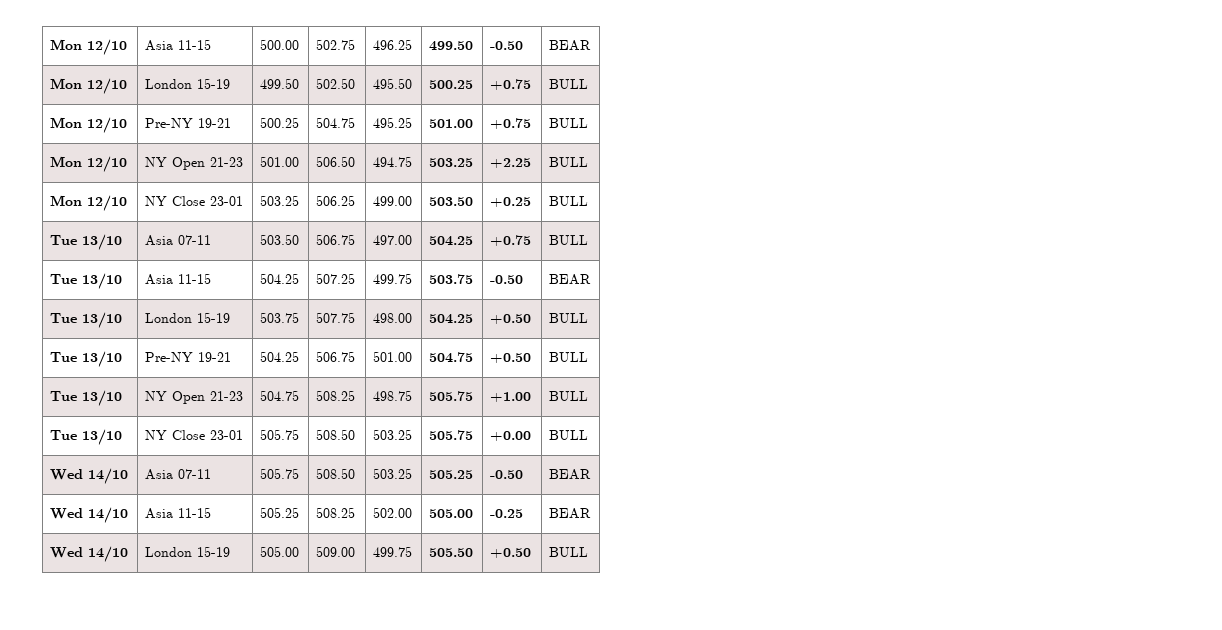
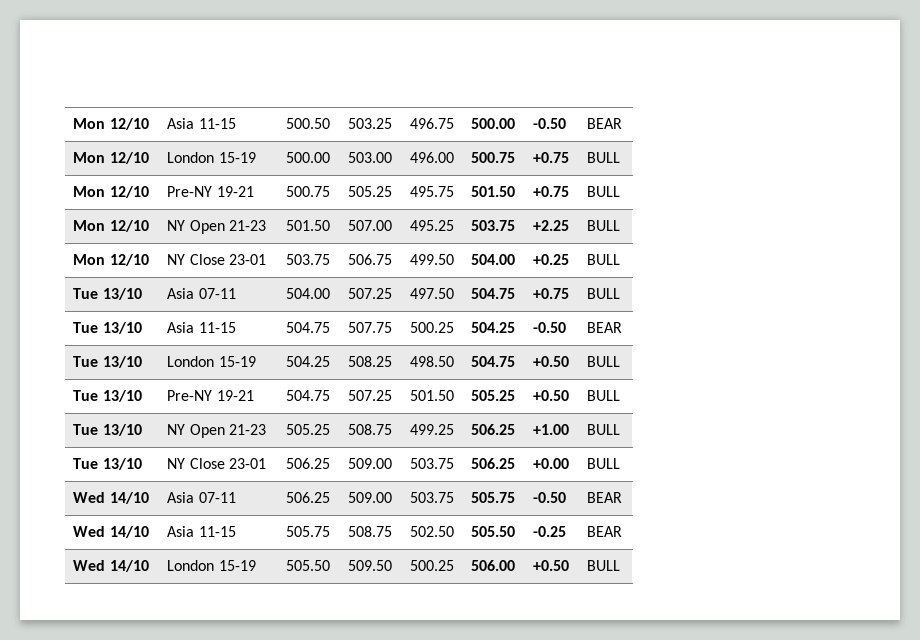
[260,39,300,50] [316,39,356,50] [373,39,413,50] [429,41,474,51] 500.00 | 502.75 | 496.25 | 499.50 -> [286,118,331,129] [348,118,393,129] [410,118,455,129] [471,118,516,129] 500.50 | 503.25 | 496.75 | 500.00
[260,78,300,89] [316,78,356,89] [373,78,413,89] [429,80,474,89] 499.50 | 502.50 | 495.50 | 500.25 -> [286,152,331,163] [348,152,393,163] [410,152,455,163] [471,152,516,163] 500.00 | 503.00 | 496.00 | 500.75
[260,117,300,128] [316,117,356,128] [373,117,413,128] [429,119,474,128] 500.25 | 504.75 | 495.25 | 501.00 -> [286,186,331,197] [348,186,393,197] [410,186,455,197] [471,186,516,197] 500.75 | 505.25 | 495.75 | 501.50
[260,156,300,167] [316,156,356,167] [373,156,413,167] [429,158,474,167] 501.00 | 506.50 | 494.75 | 503.25 -> [286,220,331,231] [348,220,393,231] [410,220,455,231] [471,220,516,231] 501.50 | 507.00 | 495.25 | 503.75
[260,195,300,206] [316,195,356,206] [373,196,413,206] [429,197,474,206] 503.25 | 506.25 | 499.00 | 503.50 -> [286,254,331,265] [348,254,393,265] [410,254,455,265] [471,254,516,265] 503.75 | 506.75 | 499.50 | 504.00
[260,234,300,245] [316,234,356,245] [373,235,413,245] [429,236,474,246] 503.50 | 506.75 | 497.00 | 504.25 -> [286,288,331,299] [348,288,393,299] [410,288,455,299] [471,288,516,299] 504.00 | 507.25 | 497.50 | 504.75
[260,273,300,284] [316,273,356,284] [373,273,413,284] [429,274,474,284] 504.25 | 507.25 | 499.75 | 503.75 -> [286,322,331,333] [348,322,393,333] [410,322,455,333] [471,322,516,333] 504.75 | 507.75 | 500.25 | 504.25
[260,312,300,323] [316,312,356,323] [373,313,413,323] [429,314,474,324] 503.75 | 507.75 | 498.00 | 504.25 -> [286,356,331,367] [348,356,393,367] [410,356,455,367] [471,356,516,367] 504.25 | 508.25 | 498.50 | 504.75
[260,351,300,362] [316,351,356,362] [373,351,413,362] [429,352,474,363] 504.25 | 506.75 | 501.00 | 504.75 -> [286,390,331,401] [348,390,393,401] [410,390,455,401] [471,390,516,401] 504.75 | 507.25 | 501.50 | 505.25
[260,390,300,401] [316,390,356,401] [373,390,413,401] [429,391,474,401] 504.75 | 508.25 | 498.75 | 505.75 -> [286,424,331,435] [348,424,393,435] [410,424,455,435] [471,424,516,435] 505.25 | 508.75 | 499.25 | 506.25
[260,429,300,440] [316,429,356,440] [373,429,413,440] [429,430,474,440] 505.75 | 508.50 | 503.25 | 505.75 -> [286,458,331,469] [348,458,393,469] [410,458,455,469] [471,458,516,469] 506.25 | 509.00 | 503.75 | 506.25
[260,468,300,479] [316,468,356,479] [373,468,413,479] [429,470,474,479] 505.75 | 508.50 | 503.25 | 505.25 -> [286,492,331,503] [348,492,393,503] [410,492,455,503] [471,492,516,503] 506.25 | 509.00 | 503.75 | 505.75
[260,507,300,518] [316,507,356,518] [373,507,413,518] [429,509,474,518] 505.25 | 508.25 | 502.00 | 505.00 -> [286,526,331,537] [348,526,393,537] [410,526,455,537] [471,526,516,537] 505.75 | 508.75 | 502.50 | 505.50
[260,546,300,557] [316,546,356,557] [373,546,413,557] [429,548,474,557] 505.00 | 509.00 | 499.75 | 505.50 -> [286,560,331,571] [348,560,393,571] [410,560,455,571] [471,560,516,571] 505.50 | 509.50 | 500.25 | 506.00

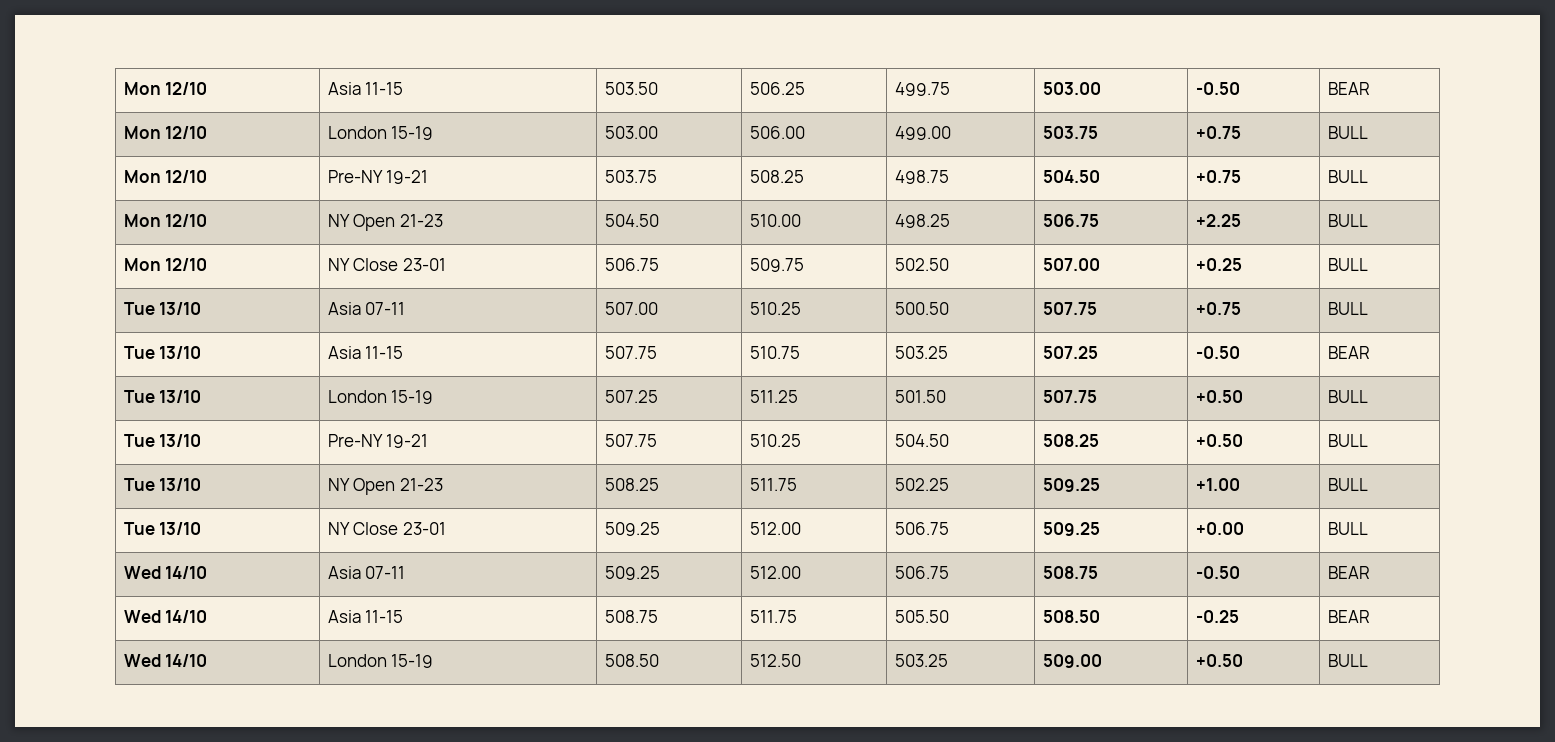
[286,118,331,129] [348,118,393,129] [410,118,455,129] [471,118,516,129] 500.50 | 503.25 | 496.75 | 500.00 -> [604,82,658,95] [749,82,805,95] [894,82,950,96] [1042,82,1101,95] 503.50 | 506.25 | 499.75 | 503.00
[286,152,331,163] [348,152,393,163] [410,152,455,163] [471,152,516,163] | 500.00 | 503.00 | 496.00 | 500.75 -> [604,126,658,139] [749,126,805,139] [894,126,951,140] [1042,126,1098,139] | 503.00 | 506.00 | 499.00 | 503.75
[286,186,331,197] [348,186,393,197] [410,186,455,197] [471,186,516,197] 500.75 | 505.25 | 495.75 | 501.50 -> [604,170,657,183] [749,170,804,183] [894,170,949,184] [1042,170,1100,183] 503.75 | 508.25 | 498.75 | 504.50
[286,220,331,231] [348,220,393,231] [410,220,455,231] [471,220,516,231] 501.50 | 507.00 | 495.25 | 503.75 -> [604,214,659,227] [749,214,801,227] [894,214,950,228] [1042,214,1099,227] 504.50 | 510.00 | 498.25 | 506.75
[286,254,331,265] [348,254,393,265] [410,254,455,265] [471,254,516,265] | 503.75 | 506.75 | 499.50 | 504.00 -> [604,258,659,271] [749,258,804,272] [894,258,949,271] [1042,258,1100,271] | 506.75 | 509.75 | 502.50 | 507.00
[286,288,331,299] [348,288,393,299] [410,288,455,299] [471,288,516,299] 504.00 | 507.25 | 497.50 | 504.75 -> [604,302,658,315] [749,302,801,315] [894,302,949,315] [1042,302,1097,315] 507.00 | 510.25 | 500.50 | 507.75
[286,322,331,333] [348,322,393,333] [410,322,455,333] [471,322,516,333] | 504.75 | 507.75 | 500.25 | 504.25 -> [604,346,657,359] [749,346,800,359] [894,346,948,359] [1042,346,1098,359] | 507.75 | 510.75 | 503.25 | 507.25
[286,356,331,367] [348,356,393,367] [410,356,455,367] [471,356,516,367] 504.25 | 508.25 | 498.50 | 504.75 -> [604,390,658,403] [749,390,798,403] [894,390,946,403] [1042,390,1097,403] 507.25 | 511.25 | 501.50 | 507.75
[286,390,331,401] [348,390,393,401] [410,390,455,401] [471,390,516,401] 504.75 | 507.25 | 501.50 | 505.25 -> [604,434,657,447] [749,434,801,447] [894,434,949,447] [1042,434,1099,447] 507.75 | 510.25 | 504.50 | 508.25
[286,424,331,435] [348,424,393,435] [410,424,455,435] [471,424,516,435] 505.25 | 508.75 | 499.25 | 506.25 -> [604,478,659,491] [749,478,797,491] [894,478,949,491] [1042,478,1100,492] 508.25 | 511.75 | 502.25 | 509.25
[286,458,331,469] [348,458,393,469] [410,458,455,469] [471,458,516,469] 506.25 | 509.00 | 503.75 | 506.25 -> [604,522,660,536] [749,522,801,535] [894,522,949,535] [1042,522,1100,536] 509.25 | 512.00 | 506.75 | 509.25
[286,492,331,503] [348,492,393,503] [410,492,455,503] [471,492,516,503] 506.25 | 509.00 | 503.75 | 505.75 -> [604,566,660,580] [749,566,801,579] [894,566,949,579] [1042,566,1098,579] 509.25 | 512.00 | 506.75 | 508.75
[286,526,331,537] [348,526,393,537] [410,526,455,537] [471,526,516,537] | 505.75 | 508.75 | 502.50 | 505.50 -> [604,610,658,623] [749,610,797,623] [894,610,949,623] [1042,610,1100,623] | 508.75 | 511.75 | 505.50 | 508.50
[286,560,331,571] [348,560,393,571] [410,560,455,571] [471,560,516,571] 505.50 | 509.50 | 500.25 | 506.00 -> [604,654,659,667] [749,654,801,667] [894,654,948,667] [1042,654,1102,668] 508.50 | 512.50 | 503.25 | 509.00

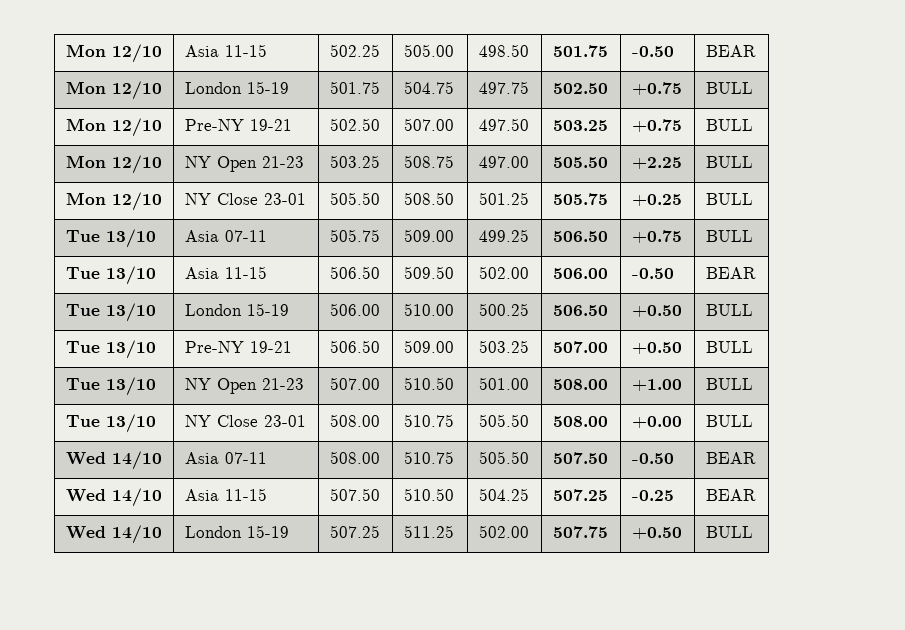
[604,82,658,95] [749,82,805,95] [894,82,950,96] [1042,82,1101,95] 503.50 | 506.25 | 499.75 | 503.00 -> [329,44,380,57] [403,44,454,57] [478,44,529,57] [552,45,608,57] 502.25 | 505.00 | 498.50 | 501.75
[604,126,658,139] [749,126,805,139] [894,126,951,140] [1042,126,1098,139] 503.00 | 506.00 | 499.00 | 503.75 -> [329,81,380,94] [403,81,454,94] [478,81,529,94] [552,83,608,94] 501.75 | 504.75 | 497.75 | 502.50
[604,170,657,183] [749,170,804,183] [894,170,949,184] [1042,170,1100,183] 503.75 | 508.25 | 498.75 | 504.50 -> [329,118,380,131] [403,118,454,131] [478,118,529,131] [552,120,608,131] 502.50 | 507.00 | 497.50 | 503.25
[604,214,659,227] [749,214,801,227] [894,214,950,228] [1042,214,1099,227] 504.50 | 510.00 | 498.25 | 506.75 -> [329,155,380,168] [403,155,454,168] [478,156,529,168] [552,157,608,168] 503.25 | 508.75 | 497.00 | 505.50
[604,258,659,271] [749,258,804,272] [894,258,949,271] [1042,258,1100,271] 506.75 | 509.75 | 502.50 | 507.00 -> [329,192,380,205] [403,192,454,205] [478,192,529,205] [552,193,608,205] 505.50 | 508.50 | 501.25 | 505.75
[604,302,658,315] [749,302,801,315] [894,302,949,315] [1042,302,1097,315] 507.00 | 510.25 | 500.50 | 507.75 -> [329,229,380,242] [403,229,454,242] [478,229,529,242] [552,231,608,242] 505.75 | 509.00 | 499.25 | 506.50
[604,346,657,359] [749,346,800,359] [894,346,948,359] [1042,346,1098,359] 507.75 | 510.75 | 503.25 | 507.25 -> [329,266,380,279] [403,266,454,279] [478,266,529,279] [552,268,608,279] 506.50 | 509.50 | 502.00 | 506.00
[604,390,658,403] [749,390,798,403] [894,390,946,403] [1042,390,1097,403] 507.25 | 511.25 | 501.50 | 507.75 -> [329,303,380,316] [403,303,454,316] [478,303,529,316] [552,305,608,316] 506.00 | 510.00 | 500.25 | 506.50
[604,434,657,447] [749,434,801,447] [894,434,949,447] [1042,434,1099,447] 507.75 | 510.25 | 504.50 | 508.25 -> [329,340,380,353] [403,340,454,353] [478,340,529,353] [552,341,608,353] 506.50 | 509.00 | 503.25 | 507.00
[604,478,659,491] [749,478,797,491] [894,478,949,491] [1042,478,1100,492] 508.25 | 511.75 | 502.25 | 509.25 -> [329,377,380,390] [403,377,454,390] [478,377,529,390] [552,379,608,390] 507.00 | 510.50 | 501.00 | 508.00
[604,522,660,536] [749,522,801,535] [894,522,949,535] [1042,522,1100,536] 509.25 | 512.00 | 506.75 | 509.25 -> [329,414,380,427] [403,414,454,427] [478,414,529,427] [552,416,608,427] 508.00 | 510.75 | 505.50 | 508.00
[604,566,660,580] [749,566,801,579] [894,566,949,579] [1042,566,1098,579] 509.25 | 512.00 | 506.75 | 508.75 -> [329,451,380,464] [403,451,454,464] [478,451,529,464] [552,452,608,464] 508.00 | 510.75 | 505.50 | 507.50
[604,610,658,623] [749,610,797,623] [894,610,949,623] [1042,610,1100,623] 508.75 | 511.75 | 505.50 | 508.50 -> [329,488,380,501] [403,488,454,501] [478,488,529,501] [552,489,608,501] 507.50 | 510.50 | 504.25 | 507.25
[604,654,659,667] [749,654,801,667] [894,654,948,667] [1042,654,1102,668] 508.50 | 512.50 | 503.25 | 509.00 -> [329,525,380,538] [403,525,454,538] [478,525,529,538] [552,526,608,538] 507.25 | 511.25 | 502.00 | 507.75

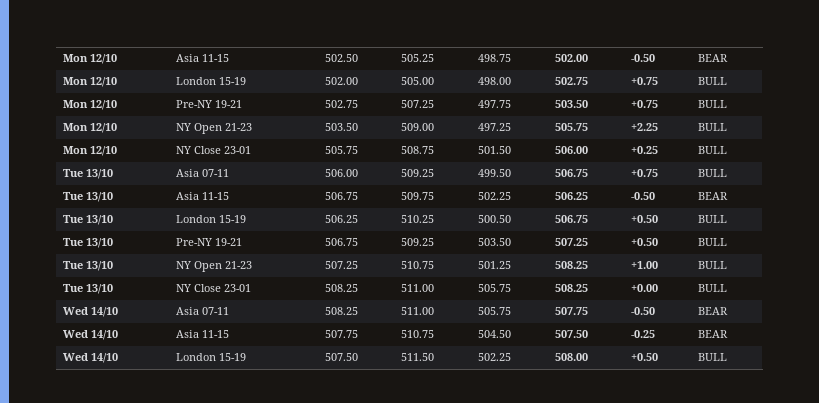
[329,44,380,57] [403,44,454,57] [478,44,529,57] [552,45,608,57] 502.25 | 505.00 | 498.50 | 501.75 -> [324,54,358,62] [400,54,434,62] [477,54,511,62] [554,54,588,62] 502.50 | 505.25 | 498.75 | 502.00
[329,81,380,94] [403,81,454,94] [478,81,529,94] [552,83,608,94] 501.75 | 504.75 | 497.75 | 502.50 -> [324,77,358,85] [400,77,434,85] [477,77,511,85] [554,77,588,85] 502.00 | 505.00 | 498.00 | 502.75
[329,118,380,131] [403,118,454,131] [478,118,529,131] [552,120,608,131] 502.50 | 507.00 | 497.50 | 503.25 -> [324,100,358,108] [400,100,434,108] [477,100,511,108] [554,100,588,108] 502.75 | 507.25 | 497.75 | 503.50
[329,155,380,168] [403,155,454,168] [478,156,529,168] [552,157,608,168] 503.25 | 508.75 | 497.00 | 505.50 -> [324,123,358,131] [400,123,434,131] [477,123,511,131] [554,123,588,131] 503.50 | 509.00 | 497.25 | 505.75
[329,192,380,205] [403,192,454,205] [478,192,529,205] [552,193,608,205] 505.50 | 508.50 | 501.25 | 505.75 -> [324,146,358,154] [400,146,434,154] [477,146,511,154] [554,146,588,154] 505.75 | 508.75 | 501.50 | 506.00
[329,229,380,242] [403,229,454,242] [478,229,529,242] [552,231,608,242] 505.75 | 509.00 | 499.25 | 506.50 -> [324,169,358,177] [400,169,434,177] [477,169,511,177] [554,169,588,177] 506.00 | 509.25 | 499.50 | 506.75
[329,266,380,279] [403,266,454,279] [478,266,529,279] [552,268,608,279] 506.50 | 509.50 | 502.00 | 506.00 -> [324,192,358,200] [400,192,434,200] [477,192,511,200] [554,192,588,200] 506.75 | 509.75 | 502.25 | 506.25
[329,303,380,316] [403,303,454,316] [478,303,529,316] [552,305,608,316] 506.00 | 510.00 | 500.25 | 506.50 -> [324,215,358,223] [400,215,434,223] [477,215,511,223] [554,215,588,223] 506.25 | 510.25 | 500.50 | 506.75
[329,340,380,353] [403,340,454,353] [478,340,529,353] [552,341,608,353] 506.50 | 509.00 | 503.25 | 507.00 -> [324,238,358,246] [400,238,434,246] [477,238,511,246] [554,238,588,246] 506.75 | 509.25 | 503.50 | 507.25
[329,377,380,390] [403,377,454,390] [478,377,529,390] [552,379,608,390] 507.00 | 510.50 | 501.00 | 508.00 -> [324,261,358,269] [400,261,434,269] [477,261,511,269] [554,261,588,269] 507.25 | 510.75 | 501.25 | 508.25
[329,414,380,427] [403,414,454,427] [478,414,529,427] [552,416,608,427] 508.00 | 510.75 | 505.50 | 508.00 -> [324,284,358,292] [400,284,434,292] [477,284,511,292] [554,284,588,292] 508.25 | 511.00 | 505.75 | 508.25
[329,451,380,464] [403,451,454,464] [478,451,529,464] [552,452,608,464] 508.00 | 510.75 | 505.50 | 507.50 -> [324,307,358,315] [400,307,434,315] [477,307,511,315] [554,307,588,315] 508.25 | 511.00 | 505.75 | 507.75
[329,488,380,501] [403,488,454,501] [478,488,529,501] [552,489,608,501] 507.50 | 510.50 | 504.25 | 507.25 -> [324,330,358,338] [400,330,434,338] [477,330,511,338] [554,330,588,338] 507.75 | 510.75 | 504.50 | 507.50
[329,525,380,538] [403,525,454,538] [478,525,529,538] [552,526,608,538] 507.25 | 511.25 | 502.00 | 507.75 -> [324,353,358,361] [400,353,434,361] [477,353,511,361] [554,353,588,361] 507.50 | 511.50 | 502.25 | 508.00

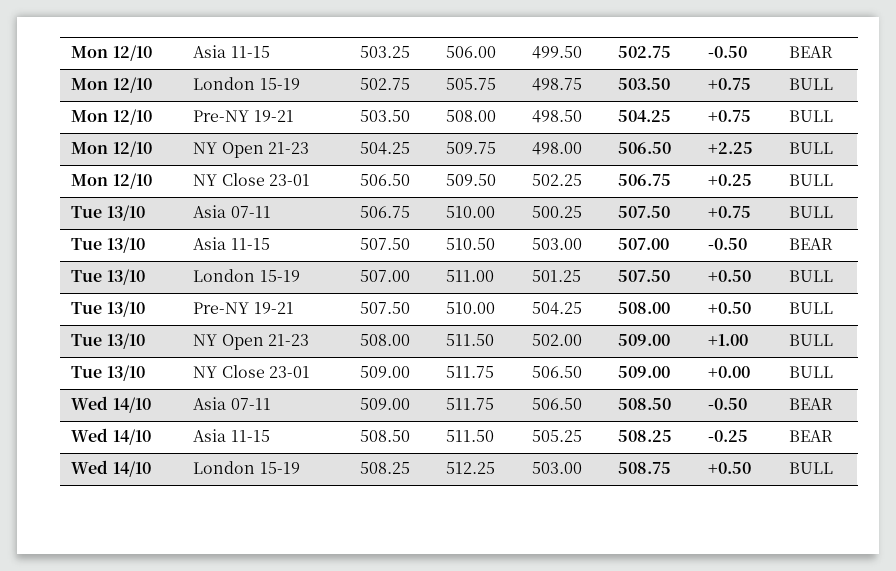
[324,54,358,62] [400,54,434,62] [477,54,511,62] [554,54,588,62] 502.50 | 505.25 | 498.75 | 502.00 -> [360,46,411,58] [446,46,497,58] [532,46,583,59] [618,46,672,58] 503.25 | 506.00 | 499.50 | 502.75
[324,77,358,85] [400,77,434,85] [477,77,511,85] [554,77,588,85] 502.00 | 505.00 | 498.00 | 502.75 -> [360,78,411,90] [446,78,497,90] [532,78,583,91] [618,78,671,90] 502.75 | 505.75 | 498.75 | 503.50
[324,100,358,108] [400,100,434,108] [477,100,511,108] [554,100,588,108] 502.75 | 507.25 | 497.75 | 503.50 -> [360,110,411,122] [446,110,497,122] [532,110,583,123] [618,110,672,122] 503.50 | 508.00 | 498.50 | 504.25
[324,123,358,131] [400,123,434,131] [477,123,511,131] [554,123,588,131] 503.50 | 509.00 | 497.25 | 505.75 -> [360,142,411,155] [446,142,497,154] [532,142,583,155] [618,142,672,154] 504.25 | 509.75 | 498.00 | 506.50
[324,146,358,154] [400,146,434,154] [477,146,511,154] [554,146,588,154] 505.75 | 508.75 | 501.50 | 506.00 -> [360,174,411,186] [446,174,497,186] [532,174,583,186] [618,174,672,186] 506.50 | 509.50 | 502.25 | 506.75
[324,169,358,177] [400,169,434,177] [477,169,511,177] [554,169,588,177] 506.00 | 509.25 | 499.50 | 506.75 -> [360,206,411,218] [446,206,496,218] [532,206,583,218] [618,206,671,218] 506.75 | 510.00 | 500.25 | 507.50
[324,192,358,200] [400,192,434,200] [477,192,511,200] [554,192,588,200] 506.75 | 509.75 | 502.25 | 506.25 -> [360,238,411,250] [446,238,496,250] [532,238,583,250] [618,238,670,250] 507.50 | 510.50 | 503.00 | 507.00
[324,215,358,223] [400,215,434,223] [477,215,511,223] [554,215,588,223] 506.25 | 510.25 | 500.50 | 506.75 -> [360,270,411,282] [446,270,495,282] [532,270,582,282] [618,270,671,282] 507.00 | 511.00 | 501.25 | 507.50
[324,238,358,246] [400,238,434,246] [477,238,511,246] [554,238,588,246] 506.75 | 509.25 | 503.50 | 507.25 -> [360,302,411,314] [446,302,496,314] [532,302,583,315] [618,302,671,314] 507.50 | 510.00 | 504.25 | 508.00
[324,261,358,269] [400,261,434,269] [477,261,511,269] [554,261,588,269] 507.25 | 510.75 | 501.25 | 508.25 -> [360,334,411,346] [446,334,495,346] [532,334,583,346] [618,334,671,346] 508.00 | 511.50 | 502.00 | 509.00
[324,284,358,292] [400,284,434,292] [477,284,511,292] [554,284,588,292] 508.25 | 511.00 | 505.75 | 508.25 -> [360,366,411,378] [446,366,495,378] [532,366,583,378] [618,366,671,378] 509.00 | 511.75 | 506.50 | 509.00
[324,307,358,315] [400,307,434,315] [477,307,511,315] [554,307,588,315] 508.25 | 511.00 | 505.75 | 507.75 -> [360,398,411,410] [446,398,495,410] [532,398,583,410] [618,398,672,410] 509.00 | 511.75 | 506.50 | 508.50
[324,330,358,338] [400,330,434,338] [477,330,511,338] [554,330,588,338] 507.75 | 510.75 | 504.50 | 507.50 -> [360,430,411,442] [446,430,495,442] [532,430,583,442] [618,430,673,442] 508.50 | 511.50 | 505.25 | 508.25
[324,353,358,361] [400,353,434,361] [477,353,511,361] [554,353,588,361] 507.50 | 511.50 | 502.25 | 508.00 -> [360,462,411,474] [446,462,496,474] [532,462,583,474] [618,462,672,474] 508.25 | 512.25 | 503.00 | 508.75

